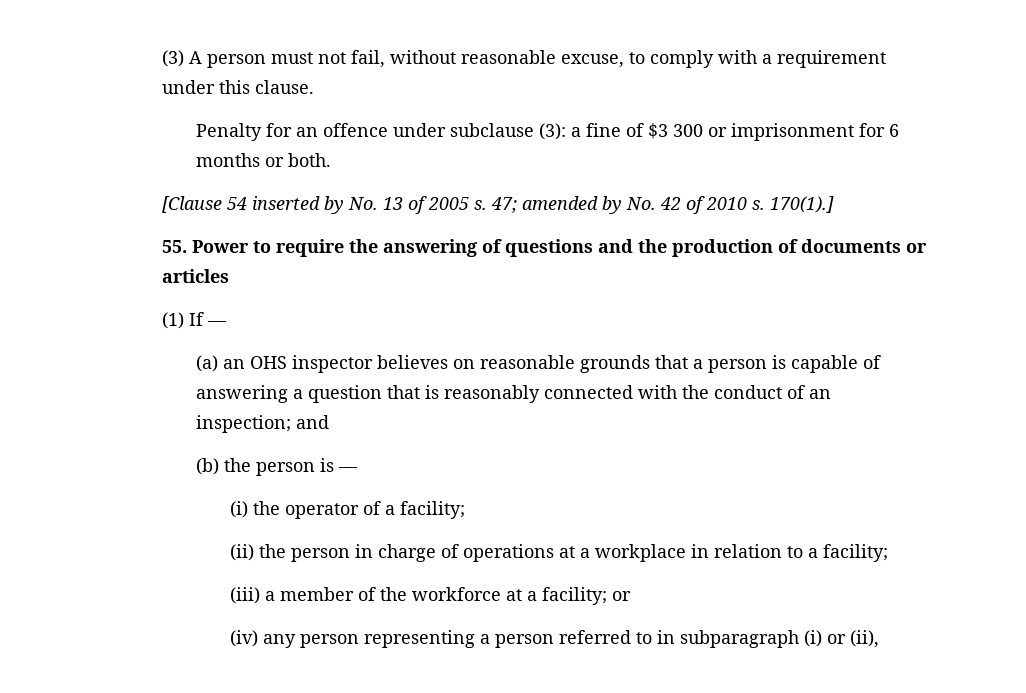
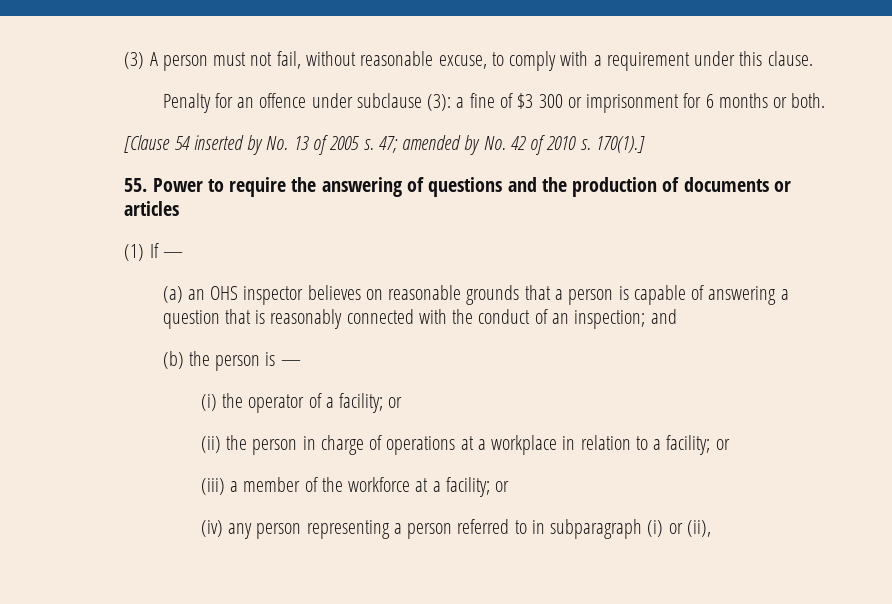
(465, 510) none -> [388,397,403,408] or
(888, 553) none -> [715,439,730,450] or

